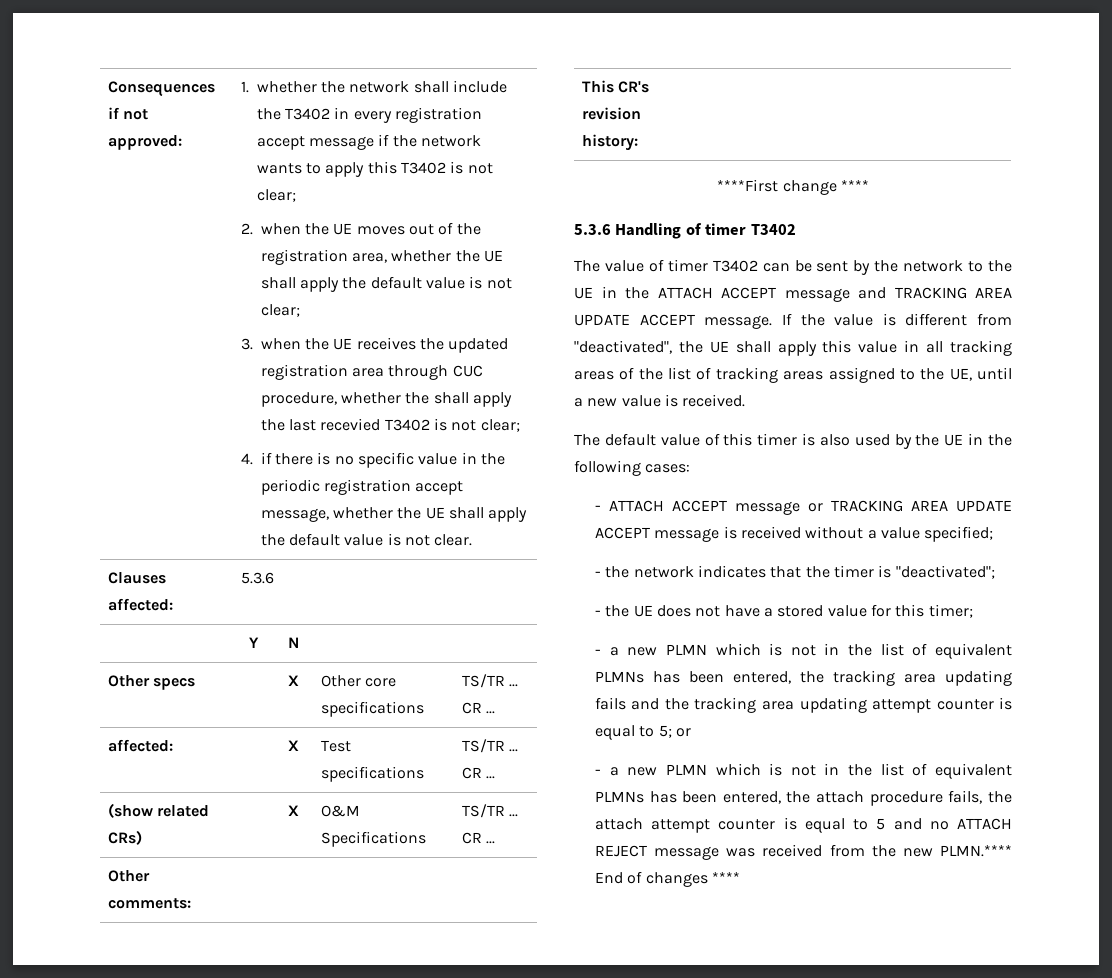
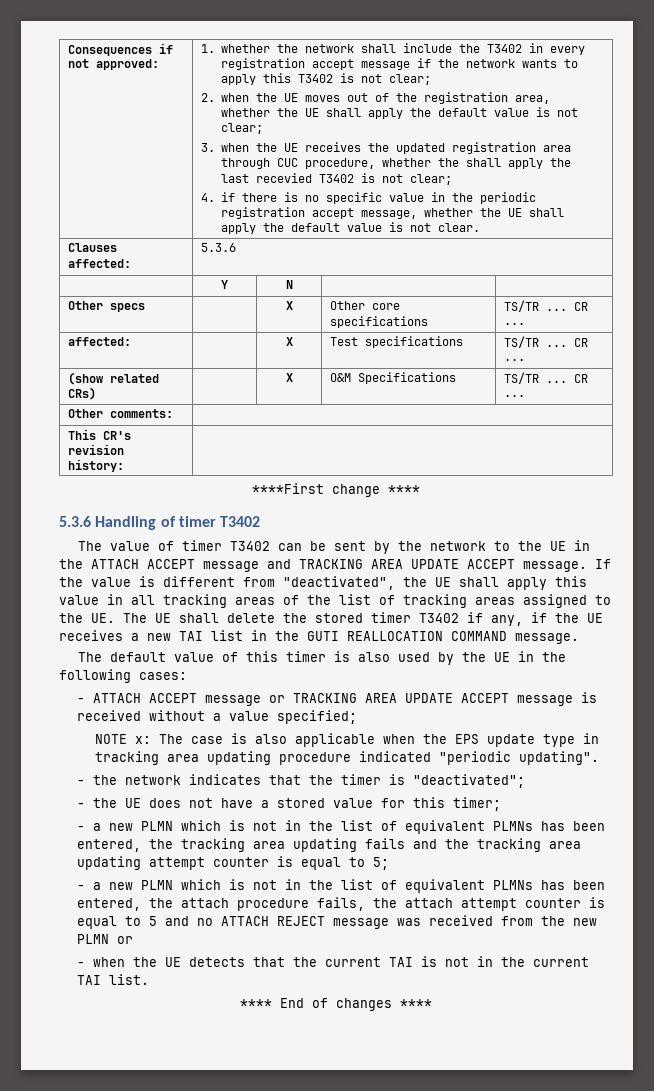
[949,367,1012,381] [574,394,746,407] UE, until a new value is received. -> [91,612,603,626] [59,630,579,644] UE. The UE shall delete the stored timer T3402 if any, if the UE receives a new TAI list in the GUTI REALLOCATION COMMAND message.
(994, 534) none -> [94,733,599,747] [94,751,599,765] // NOTE x: The case is also applicable when the EPS update type in tracking area updating procedure indicated "periodic updating".
[675,728,691,737] or -> (389, 863) none
[940,845,1012,857] PLMN.**** -> [76,934,133,944] [76,956,589,967] [76,974,149,985] [240,999,272,1008] PLMN or // - when the UE detects that the current TAI is not in the current TAI list. // ****

